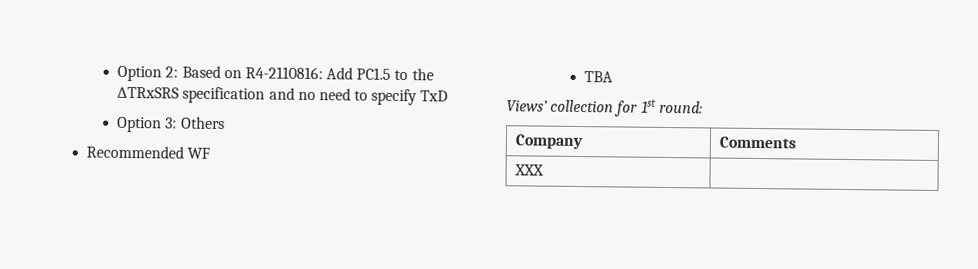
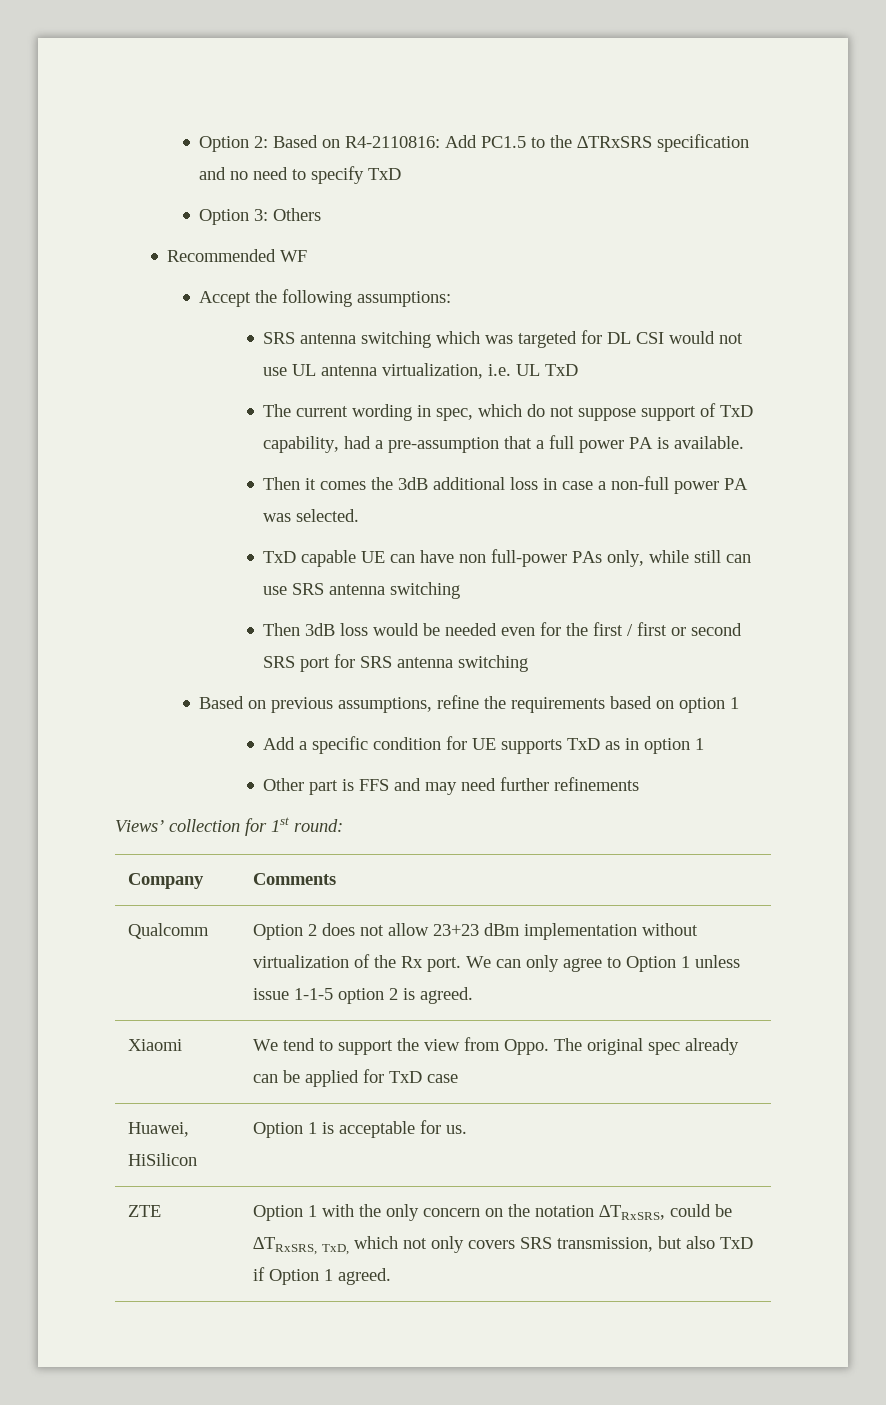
[584,71,614,83] TBA -> [199,289,452,307] [263,330,744,348] [263,363,579,379] [263,403,754,421] [263,435,745,453] [263,476,749,494] [263,509,360,522] [263,549,752,567] [263,582,461,599] [263,622,743,636] [263,654,529,672] [199,695,740,713] [263,736,705,754] [263,777,640,795] Accept the following assumptions: // SRS antenna switching which was targeted for DL CSI would not use UL antenna virtualization, i.e. UL TxD // The current wording in spec, which do not suppose support of TxD capability, had a pre-assumption that a full power PA is available. // Then it comes the 3dB additional loss in case a non-full power PA was selected. // TxD capable UE can have non full-power PAs only, while still can use SRS antenna switching // Then 3dB loss would be needed even for the first / first or second SRS port for SRS antenna switching // Based on previous assumptions, refine the requirements based on option 1 // Add a specific condition for UE supports TxD as in option 1 // Other part is FFS and may need further refinements
[513,164,544,176] XXX | -> [128,923,210,939] [253,923,699,940] [253,954,741,972] [253,987,474,1004] [128,1039,183,1051] [253,1037,740,1055] [253,1069,459,1087] [128,1122,190,1137] [128,1153,198,1166] [253,1120,468,1138] [128,1205,162,1217] [253,1204,733,1221] [253,1236,754,1255] [253,1267,392,1285] Qualcomm | Option 2 does not allow 23+23 dBm implementation without virtualization of the Rx port. We can only agree to Option 1 unless issue 1-1-5 option 2 is agreed. // Xiaomi | We tend to support the view from Oppo. The original spec already can be applied for TxD case // Huawei, HiSilicon | Option 1 is acceptable for us. // ZTE | Option 1 with the only concern on the notation ∆TRxSRS, could be ∆TRxSRS, TxD, which not only covers SRS transmission, but also TxD if Option 1 agreed.

